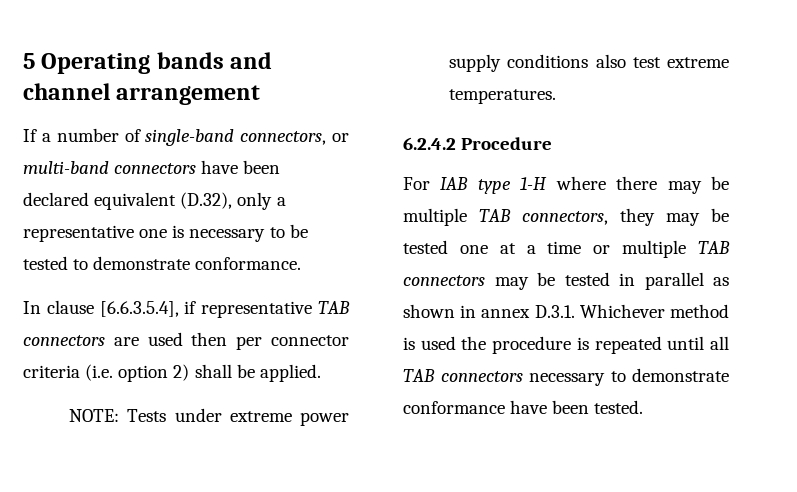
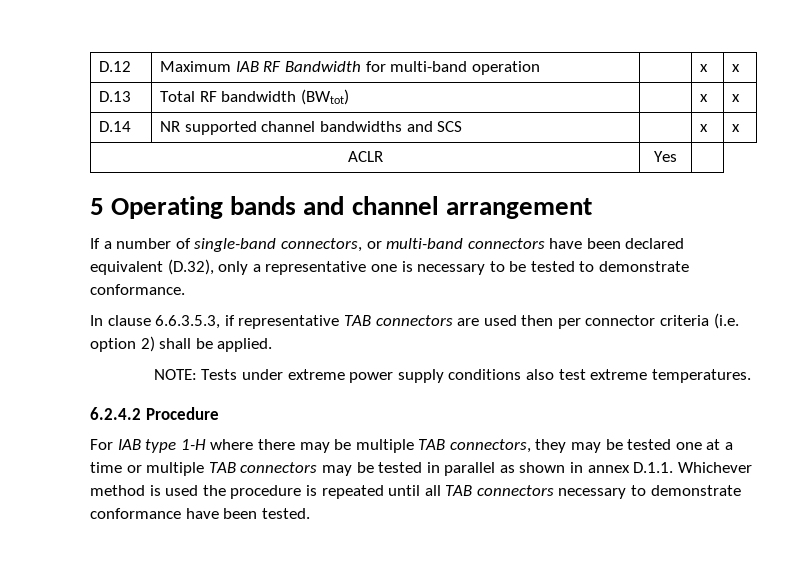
(23, 61) none -> [99,61,132,72] [160,61,540,75] [700,64,709,72] [732,64,741,72] [99,91,132,102] [160,89,350,105] [700,94,709,102] [732,94,741,102] [99,121,132,132] [160,121,463,135] [700,124,709,132] [732,124,741,132] [347,151,383,162] [654,151,677,162] D.12 | Maximum IAB RF Bandwidth for multi-band operation | | x | x // D.13 | Total RF bandwidth (BWtot) | | x | x // D.14 | NR supported channel bandwidths and SCS | | x | x // ACLR | Yes | //
[99,301,179,317] [6.6.3.5.4], -> [155,315,221,329] 6.6.3.5.3,
[534,305,575,318] D.3.1. -> [633,462,674,473] D.1.1.

